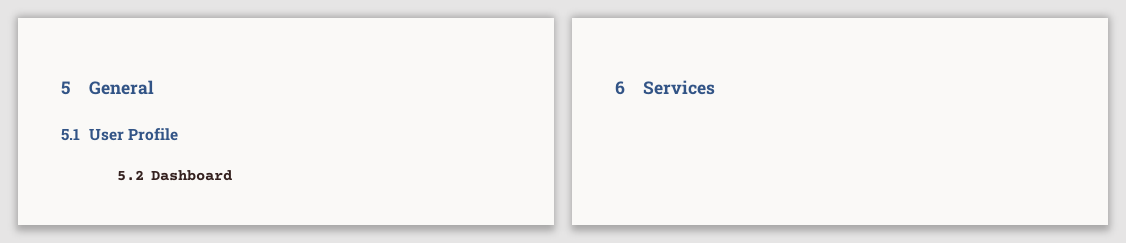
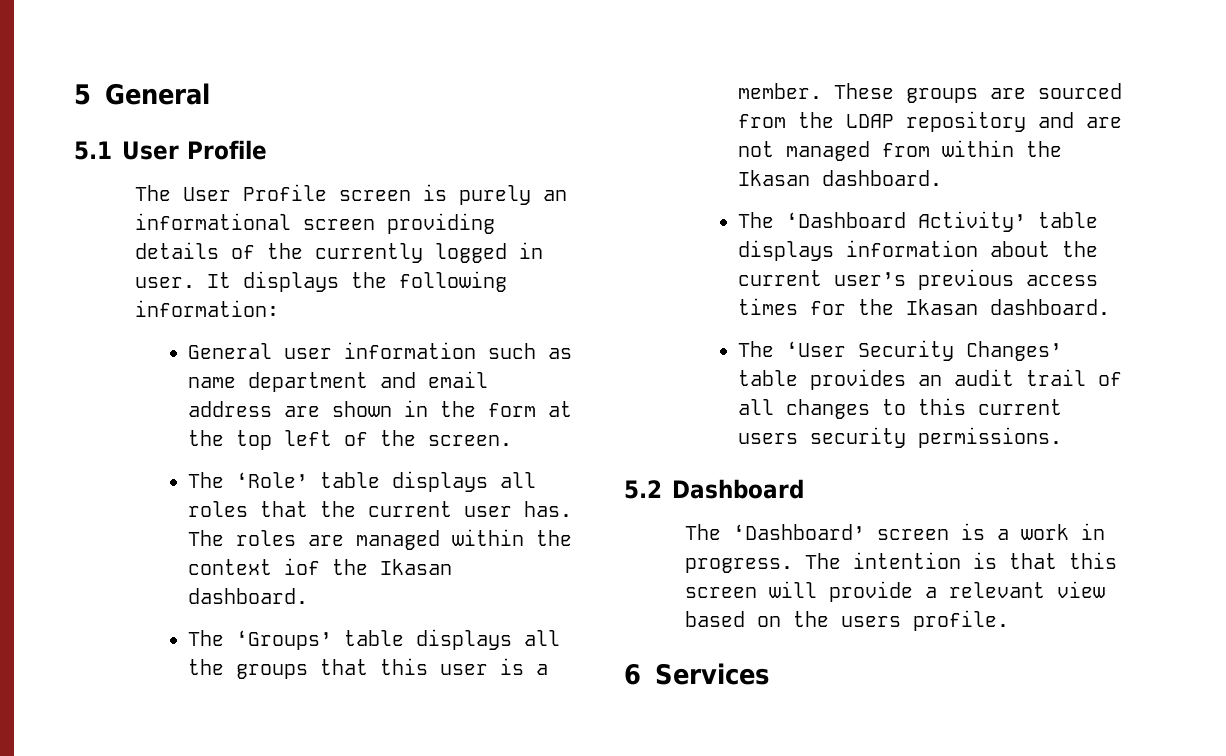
[116,170,233,181] 5.2 Dashboard -> [135,184,568,205] [135,213,496,234] [135,242,544,263] [135,271,508,292] [135,300,280,317] [188,342,573,359] [188,371,489,392] [188,400,573,417] [188,430,513,450] [188,471,537,492] [188,501,573,517] [188,529,573,550] [188,558,453,575] [188,588,309,604] [188,629,561,650] [188,658,549,679] [738,83,1123,103] [738,111,1123,132] [738,140,1063,161] [738,170,943,186] [738,211,1099,232] [738,240,1099,261] [738,269,1099,290] [738,298,1111,315] [738,340,1063,361] [738,369,1123,390] [738,398,1063,419] [738,427,1063,448] [624,479,804,499] [685,523,1106,540] [685,552,1118,573] [685,581,1106,602] [685,610,1010,631] The User Profile screen is purely an informational screen providing details of the currently logged in user. It displays the following information: // General user information such as name department and email address are shown in the form at the top left of the screen. // The ‘Role’ table displays all roles that the current user has. The roles are managed within the context iof the Ikasan dashboard. // The ‘Groups’ table displays all the groups that this user is a member. These groups are sourced from the LDAP repository and are not managed from within the Ikasan dashboard. // The ‘Dashboard Activity’ table displays information about the current user’s previous access times for the Ikasan dashboard. // The ‘User Security Changes’ table provides an audit trail of all changes to this current users security permissions. // 5.2 Dashboard // The ‘Dashboard’ screen is a work in progress. The intention is that this screen will provide a relevant view based on the users profile.

